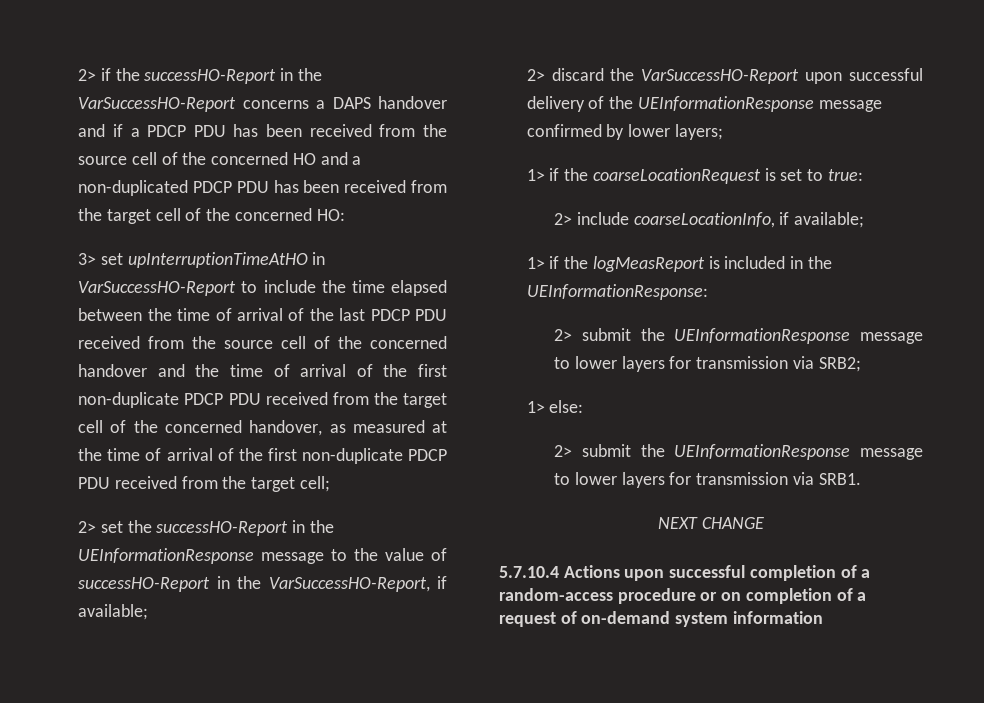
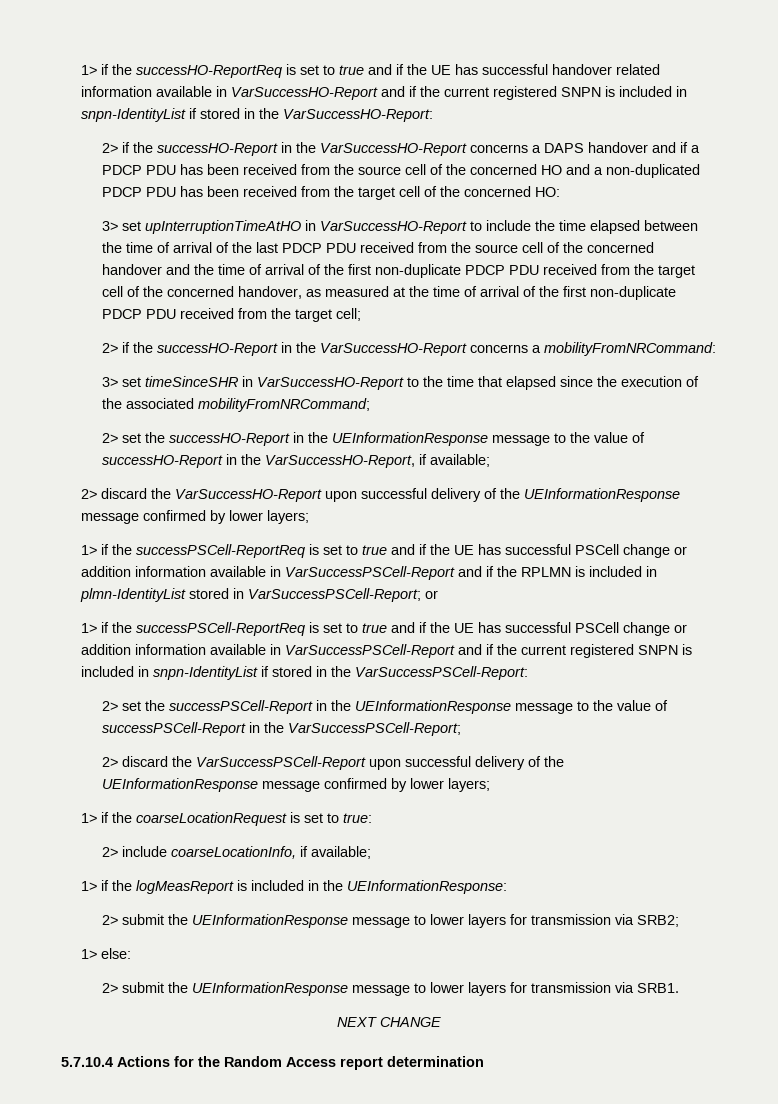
(78, 75) none -> [81,64,661,78] [81,86,688,100] [81,108,434,122] 1> if the successHO-ReportReq is set to true and if the UE has successful handover related information available in VarSuccessHO-Report and if the current registered SNPN is included in snpn-IdentityList if stored in the VarSuccessHO-Report: //
(330, 484) none -> [101,342,716,356] [101,376,699,390] [101,398,370,412] // 2> if the successHO-Report in the VarSuccessHO-Report concerns a mobilityFromNRCommand: // 3> set timeSinceSHR in VarSuccessHO-Report to the time that elapsed since the execution of the associated mobilityFromNRCommand;
(723, 132) none -> [81,544,688,558] [81,566,658,580] [80,588,439,602] [81,622,688,636] [81,644,693,658] [81,666,529,680] [101,700,668,714] [101,722,461,736] [101,756,564,770] [101,778,490,792] // 1> if the successPSCell-ReportReq is set to true and if the UE has successful PSCell change or addition information available in VarSuccessPSCell-Report and if the RPLMN is included in plmn-IdentityList stored in VarSuccessPSCell-Report; or // 1> if the successPSCell-ReportReq is set to true and if the UE has successful PSCell change or addition information available in VarSuccessPSCell-Report and if the current registered SNPN is included in snpn-IdentityList if stored in the VarSuccessPSCell-Report: // 2> set the successPSCell-Report in the UEInformationResponse message to the value of successPSCell-Report in the VarSuccessPSCell-Report; // 2> discard the VarSuccessPSCell-Report upon successful delivery of the UEInformationResponse message confirmed by lower layers;
[624,565,871,581] [499,588,867,604] [499,611,823,627] upon successful completion of a random-access procedure or on completion of a request of on-demand system information -> [174,1056,484,1070] for the Random Access report determination

